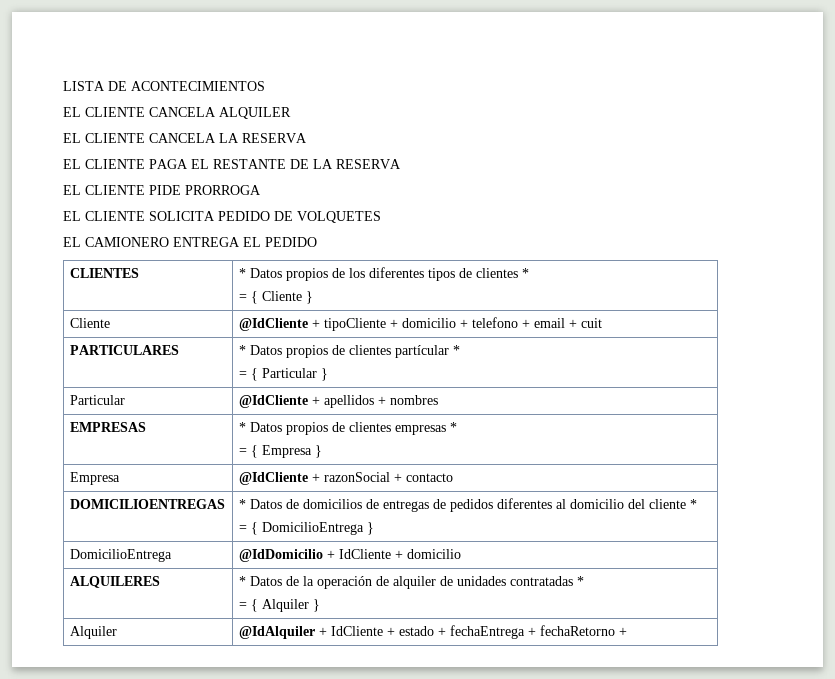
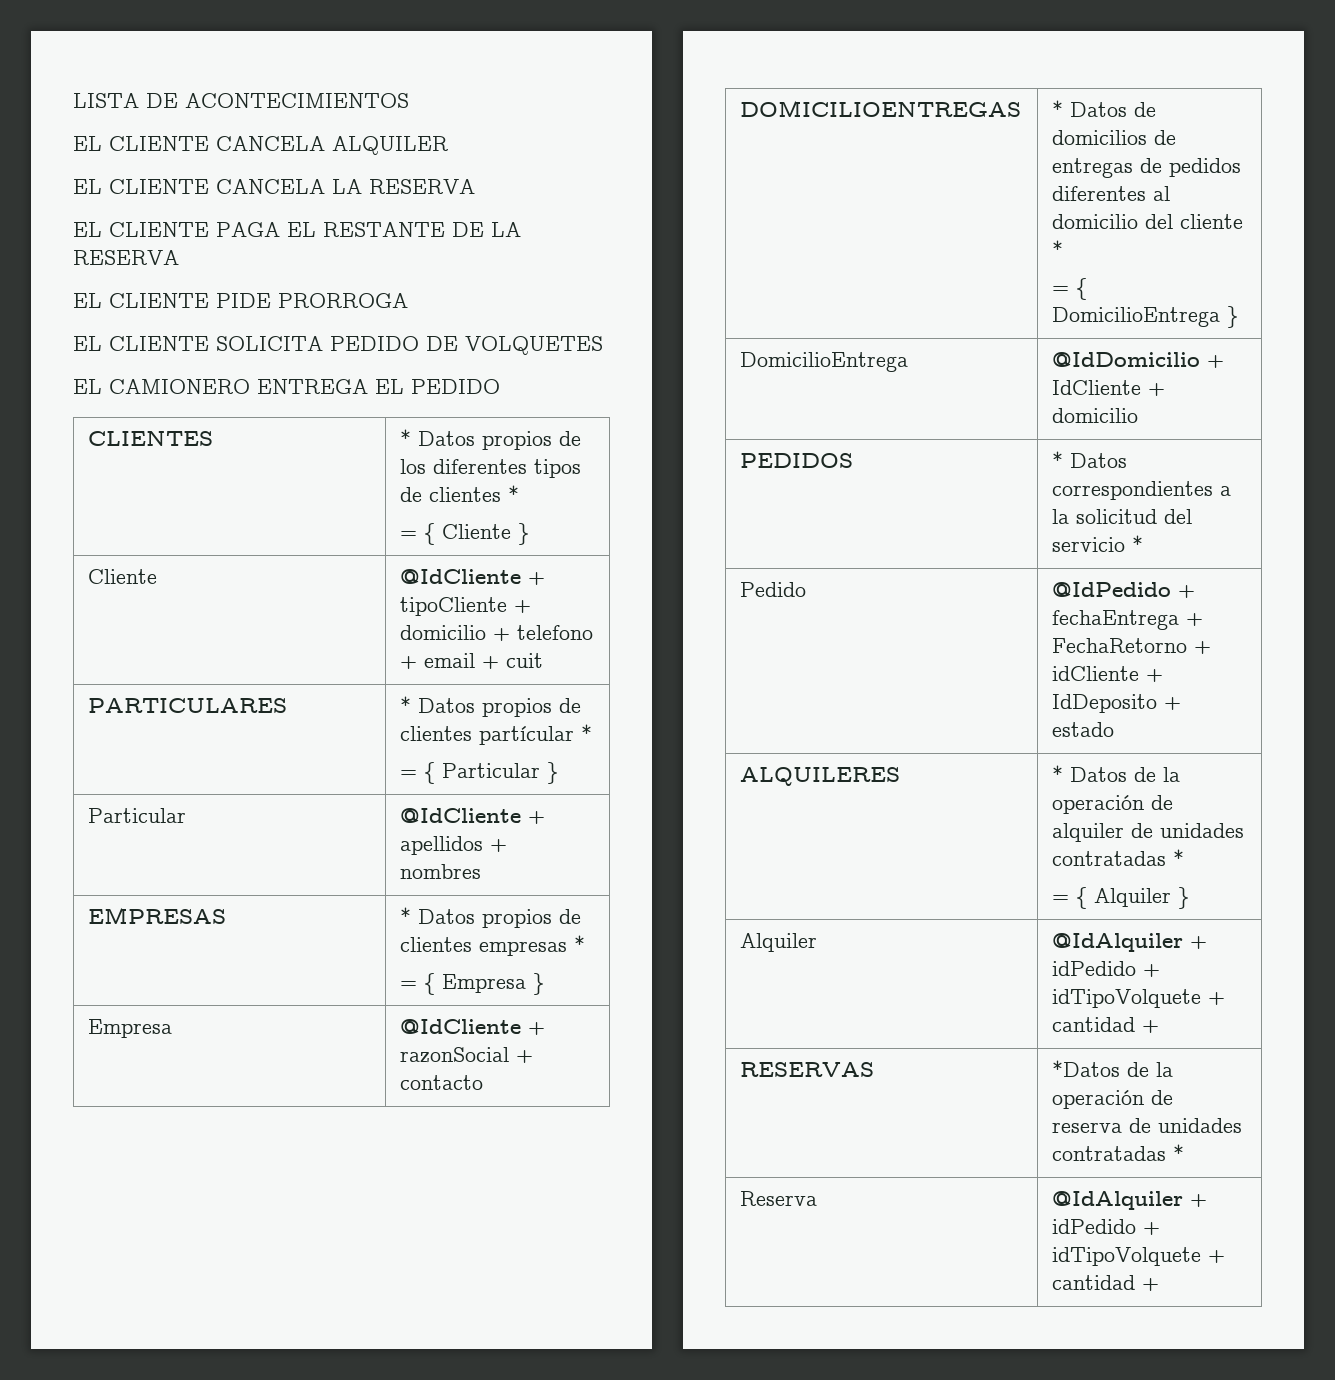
(461, 554) none -> [740,453,854,468] [1052,451,1128,468] [1052,481,1232,500] [1052,509,1193,524] [1052,535,1144,552] [740,582,807,597] [1052,582,1196,598] [1052,610,1204,630] [1052,638,1212,654] [1052,666,1164,682] [1052,694,1182,713] [1052,722,1115,737] // PEDIDOS | * Datos correspondientes a la solicitud del servicio * // Pedido | @IdPedido + fechaEntrega + FechaRetorno + idCliente + IdDeposito + estado
[330,625,615,639] IdCliente + estado + fechaEntrega + fechaRetorno -> [1052,961,1161,977] [1052,989,1226,1008] [1052,1017,1160,1033] [740,1062,875,1077] [1052,1060,1174,1077] [1052,1090,1174,1109] [1052,1118,1243,1133] [1052,1144,1185,1161] [740,1191,818,1206] [1052,1191,1208,1210] [1052,1219,1161,1235] [1052,1247,1226,1266] [1052,1275,1136,1290] idPedido + idTipoVolquete + cantidad + // RESERVAS | *Datos de la operación de reserva de unidades contratadas * // Reserva | @IdAlquiler + idPedido + idTipoVolquete + cantidad

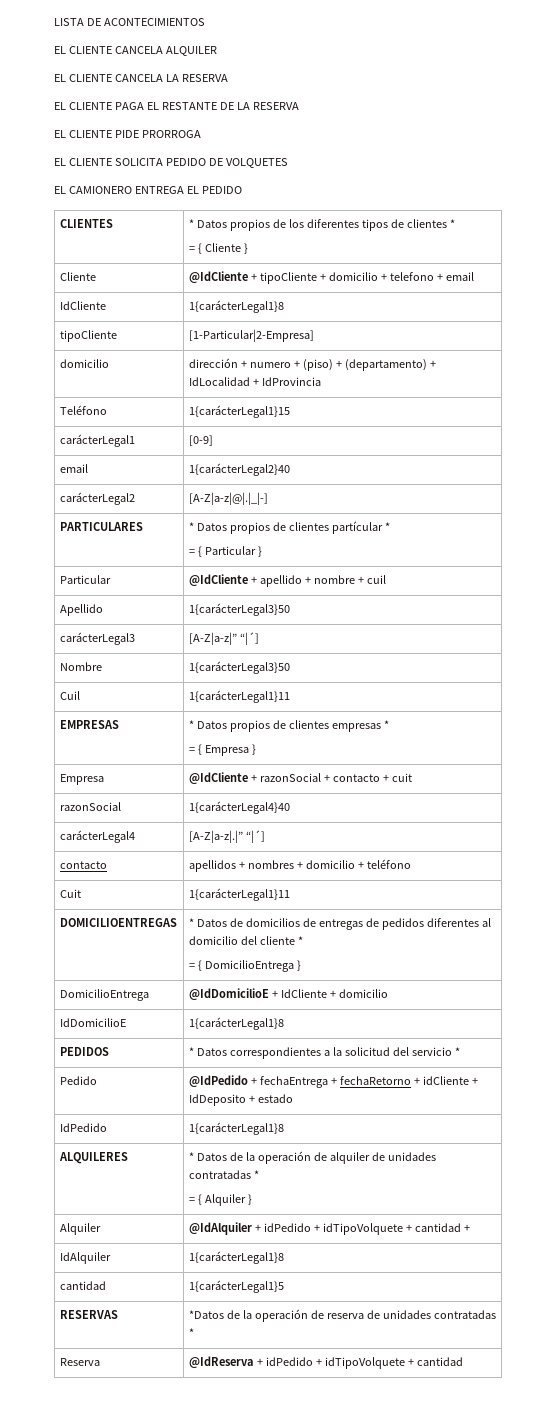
[482,653,544,669] + cuit -> [59,301,106,310] [188,300,284,313] [59,330,117,342] [188,329,314,342] [59,359,109,368] [188,358,436,371] [188,377,321,386] [59,405,107,415] [188,405,290,418] [59,434,135,447] [188,435,213,446] [59,464,88,473] [188,463,290,476] [59,492,135,505] [188,492,268,505] // IdCliente | 1{carácterLegal1}8 // tipoCliente | [1-Particular|2-Empresa] // domicilio | dirección + numero + (piso) + (departamento) + IdLocalidad + IdProvincia // Teléfono | 1{carácterLegal1}15 // carácterLegal1 | [0-9] // email | 1{carácterLegal2}40 // carácterLegal2 | [A-Z|a-z|@|.|_|-]
[400,836,508,855] [400,864,482,879] apellidos + nombres -> [259,575,386,587] [59,604,103,616] [188,603,290,616] [59,632,135,645] [188,632,259,645] [59,662,102,671] [188,661,290,674] [59,691,80,700] [188,690,290,703] apellido + nombre + cuil // Apellido | 1{carácterLegal3}50 // carácterLegal3 | [A-Z|a-z|” “|´] // Nombre | 1{carácterLegal3}50 // Cuil | 1{carácterLegal1}11
(484, 1082) none -> [382,773,412,782] [59,802,121,811] [188,801,290,814] [59,830,135,843] [188,830,265,843] [59,861,107,869] [188,859,411,872] [59,889,81,898] [188,888,290,901] + cuit // razonSocial | 1{carácterLegal4}40 // carácterLegal4 | [A-Z|a-z|.|” “|´] // contacto | apellidos + nombres + domicilio + teléfono // Cuit | 1{carácterLegal1}11
[1052,352,1201,367] @IdDomicilio -> [188,988,269,1001] @IdDomicilioE
(1139, 415) none -> [59,1018,126,1027] [188,1017,284,1030] // IdDomicilioE | 1{carácterLegal1}8
[1052,638,1188,653] FechaRetorno -> [339,1076,411,1085] fechaRetorno
(1115, 729) none -> [59,1123,107,1132] [188,1122,284,1135] // IdPedido | 1{carácterLegal1}8
(1160, 1026) none -> [59,1252,111,1264] [188,1251,284,1264] [59,1281,106,1290] [188,1280,284,1293] // IdAlquiler | 1{carácterLegal1}8 // cantidad | 1{carácterLegal1}5
[1052,1191,1208,1210] [1052,1219,1161,1235] [1052,1247,1226,1266] [1052,1275,1160,1291] @IdAlquiler + idPedido + idTipoVolquete + cantidad + -> [188,1356,463,1369] @IdReserva + idPedido + idTipoVolquete + cantidad

